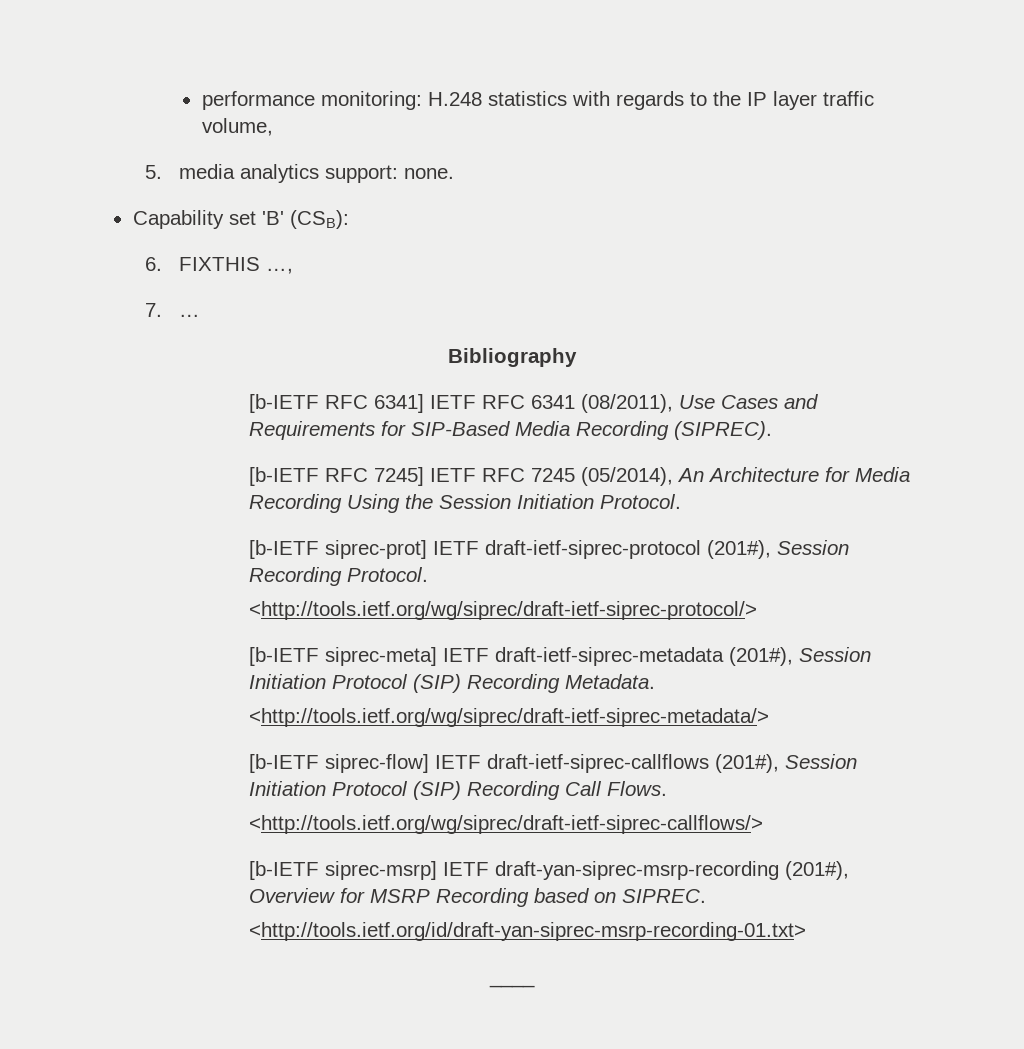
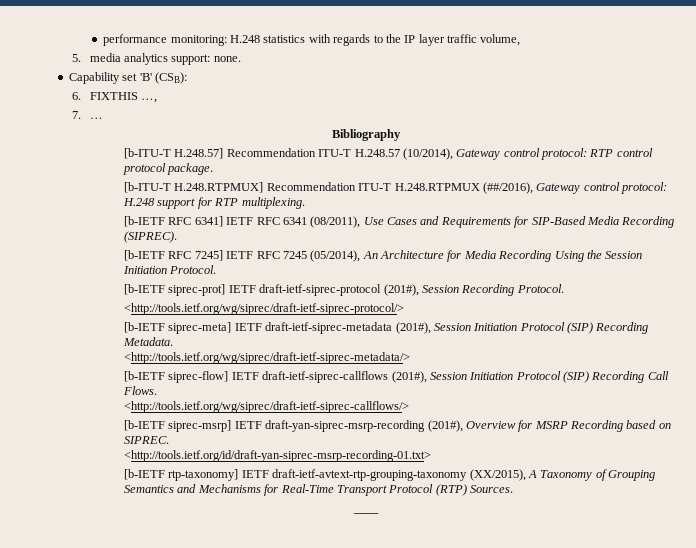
(577, 357) none -> [124,148,653,160] [123,163,214,175] [124,182,668,194] [123,197,305,209] // [b-ITU-T H.248.57] Recommendation ITU-T H.248.57 (10/2014), Gateway control protocol: RTP control protocol package. // [b-ITU-T H.248.RTPMUX] Recommendation ITU-T H.248.RTPMUX (##/2016), Gateway control protocol: H.248 support for RTP multiplexing.
(806, 931) none -> [124,469,656,481] [124,484,514,496] // [b-IETF rtp-taxonomy] IETF draft-ietf-avtext-rtp-grouping-taxonomy (XX/2015), A Taxonomy of Grouping Semantics and Mechanisms for Real-Time Transport Protocol (RTP) Sources.

